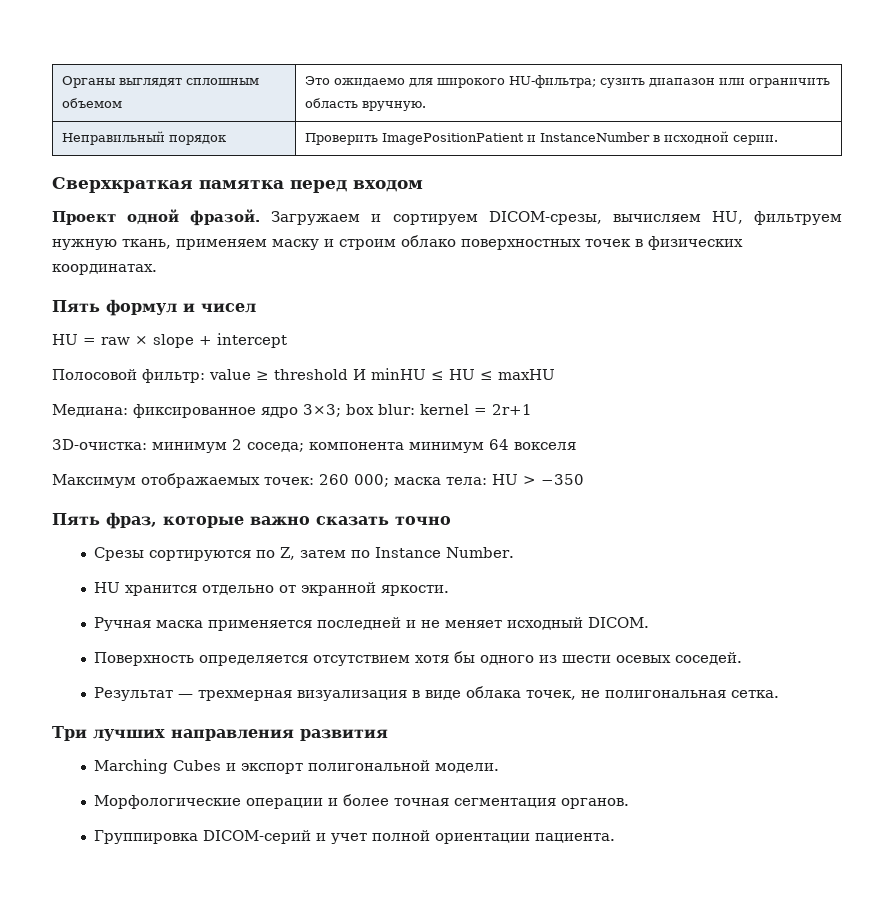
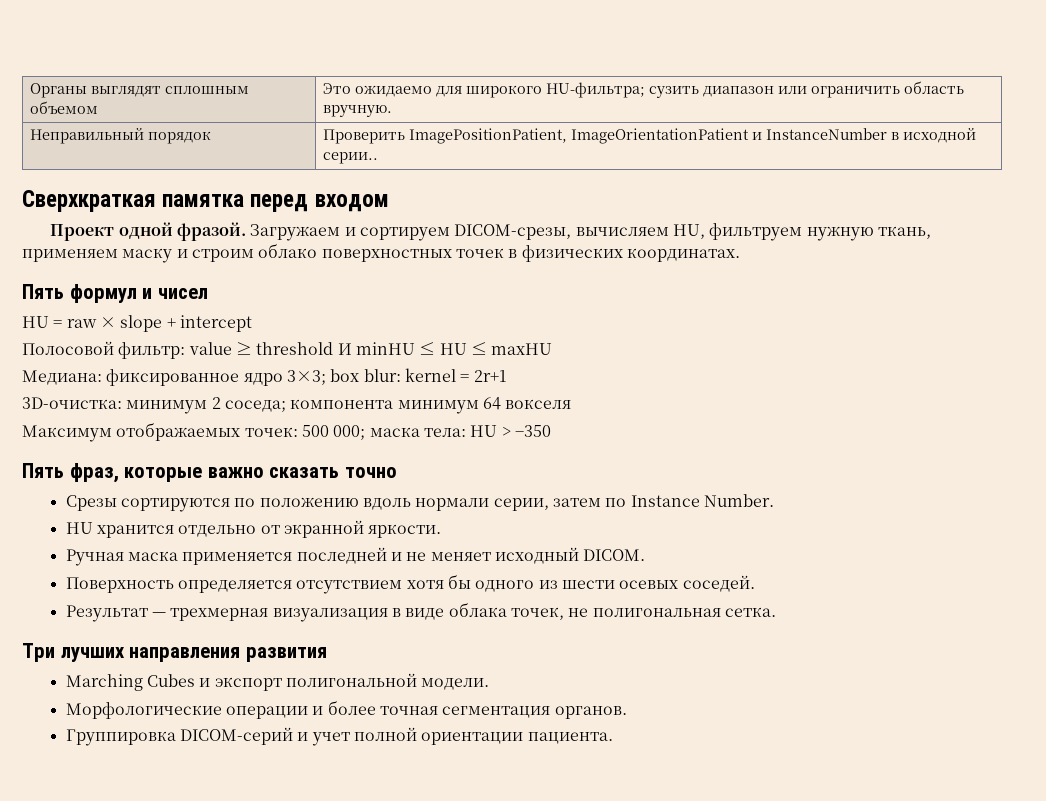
[382,133,525,145] ImagePositionPatient -> [409,128,750,144] ImagePositionPatient, ImageOrientationPatient
[733,135,779,145] серии. -> [323,152,379,164] серии..
[319,474,349,485] 260 -> [301,425,329,437] 500
[280,547,296,560] Z, -> [259,497,549,511] положению вдоль нормали серии,

